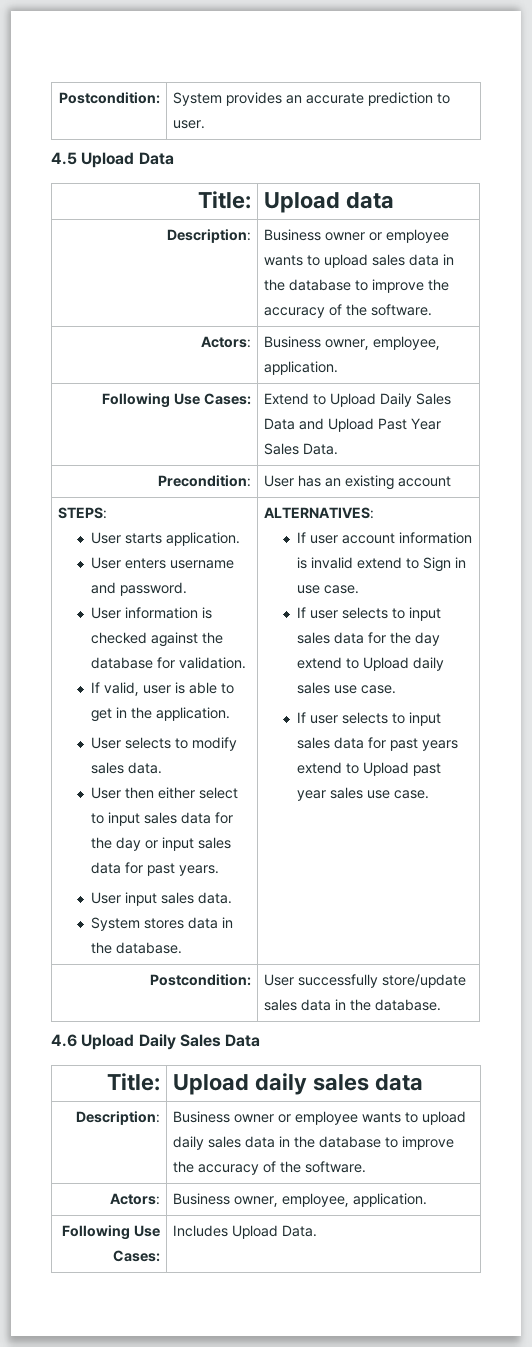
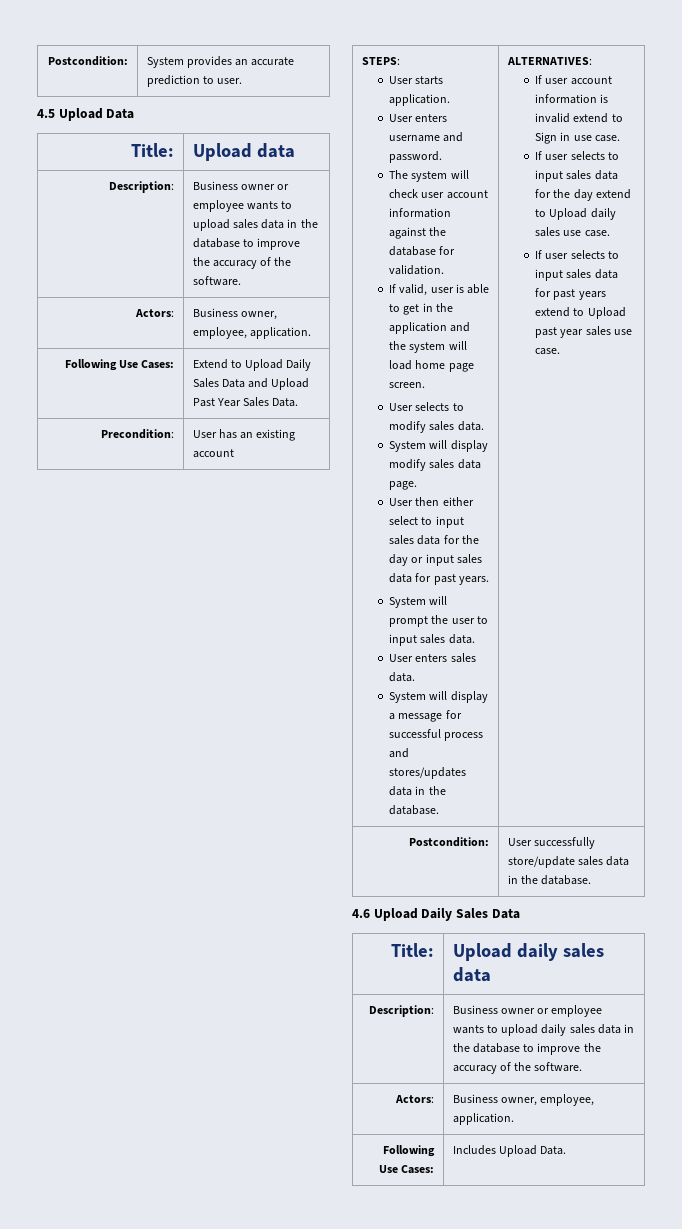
[91,607,213,619] [91,632,148,644] User information is checked -> [389,170,469,182] [389,189,488,199] [389,208,452,218] The system will check user account information
[156,707,231,721] application. -> [389,322,471,334] [389,341,467,353] [389,360,474,372] [389,382,426,388] application and the system will load home page screen.
(163, 768) none -> [389,440,488,452] [389,459,481,471] [389,481,418,490] // System will display modify sales data page.
[91,892,233,906] [91,917,185,931] User input sales data. // System stores -> [389,596,448,608] [389,615,488,627] [389,634,475,646] [389,653,476,663] [389,672,416,682] [389,691,488,703] [389,710,462,722] [389,729,484,741] [389,748,410,758] [389,767,467,779] System will prompt the user to input sales data. // User enters sales data. // System will display a message for successful process and stores/updates

